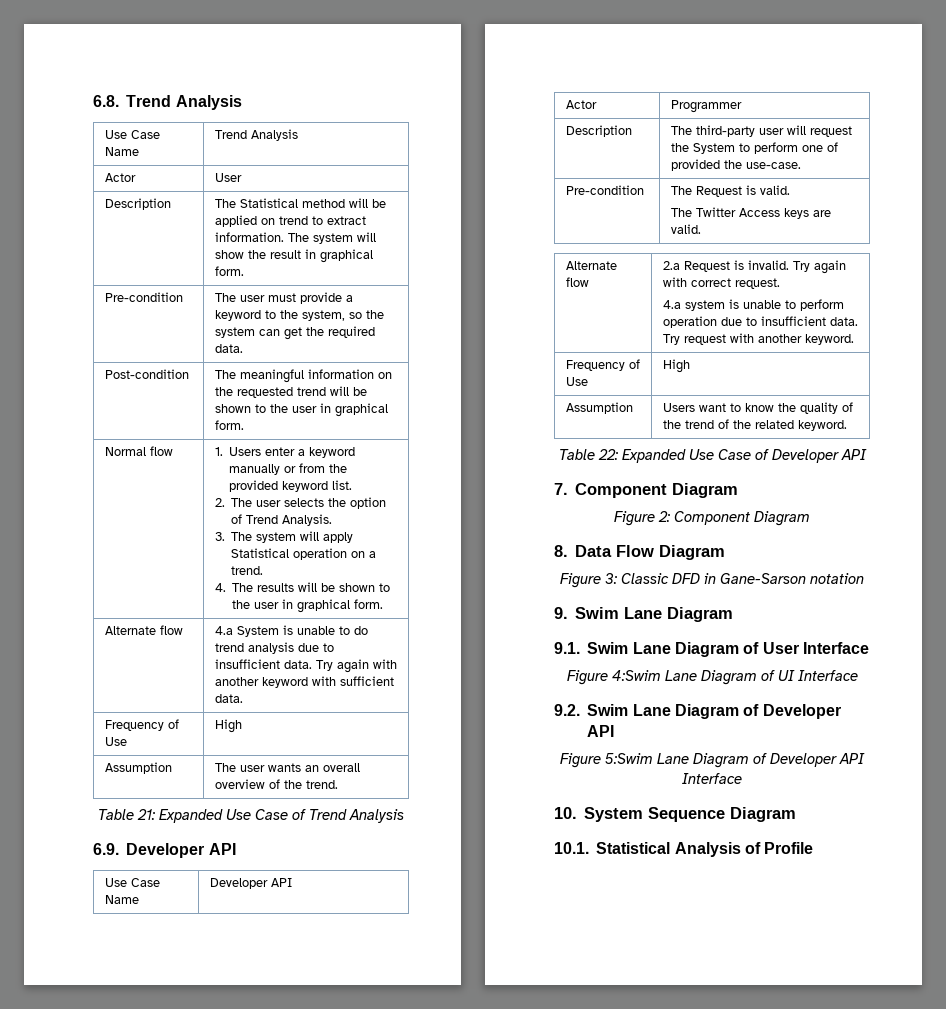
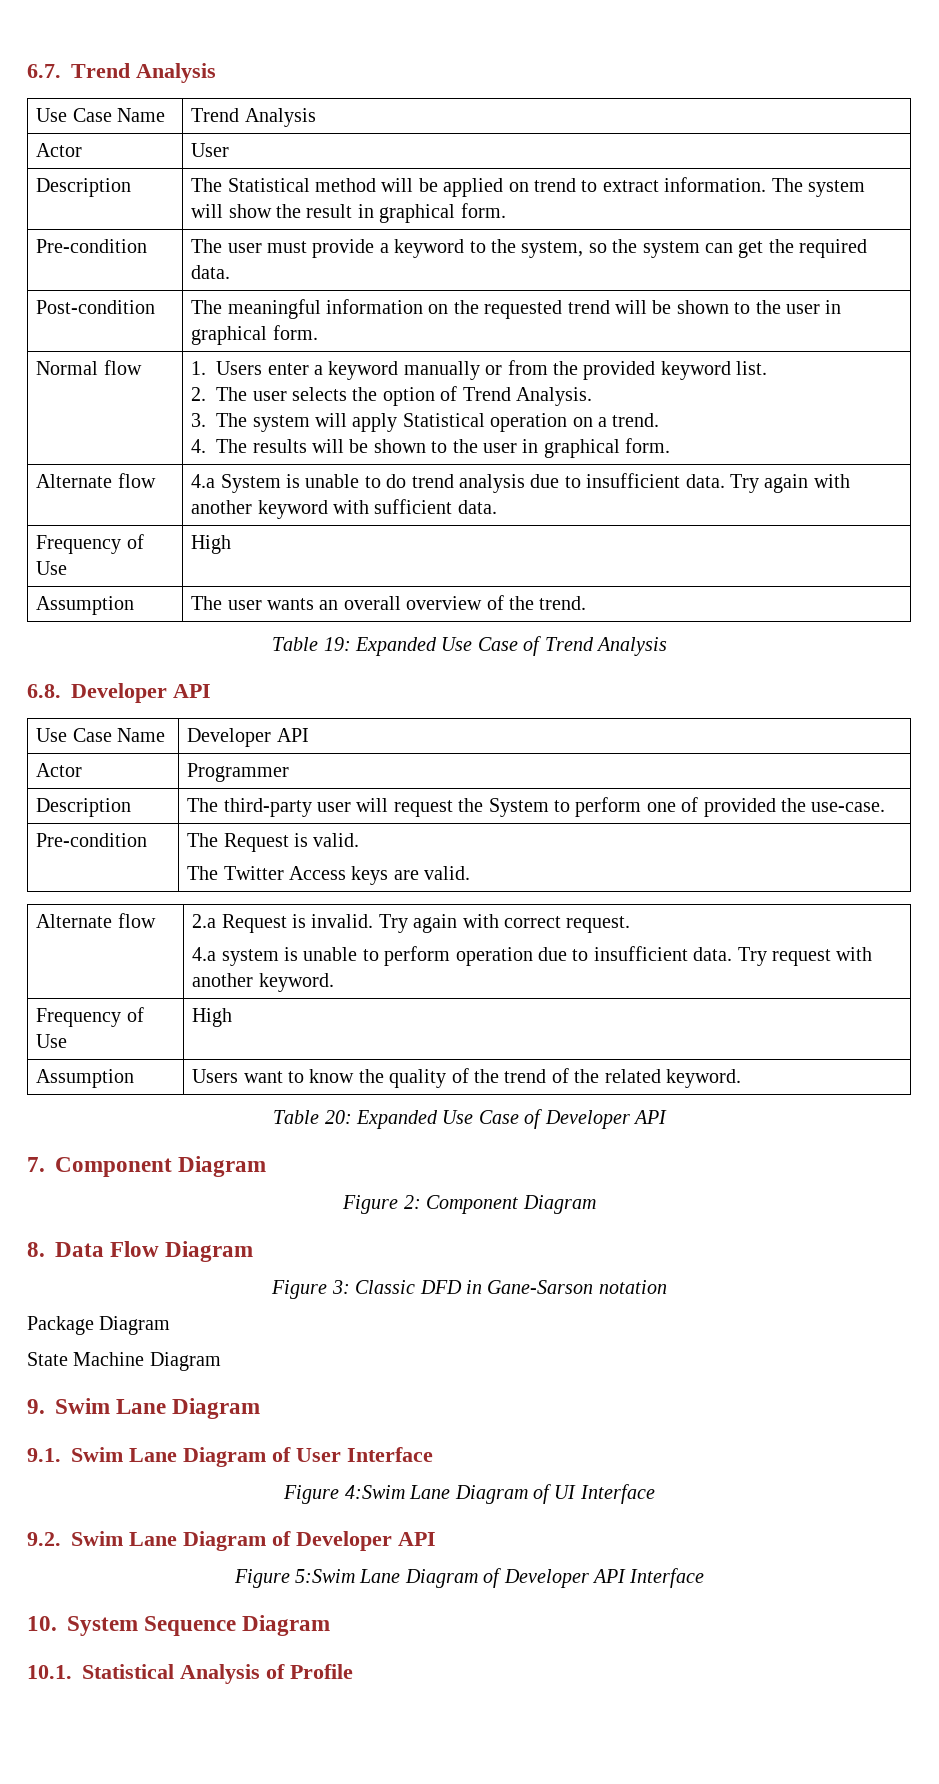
[93,95,119,107] 6.8. -> [27,64,61,78] 6.7.
[137,809,155,820] 21: -> [323,637,351,651] 19:
[93,843,119,855] 6.9. -> [27,684,61,698] 6.8.
[597,449,618,460] 22: -> [324,1110,352,1124] 20:
(864, 578) none -> [27,1316,171,1335] [27,1352,221,1371] // Package Diagram // State Machine Diagram

